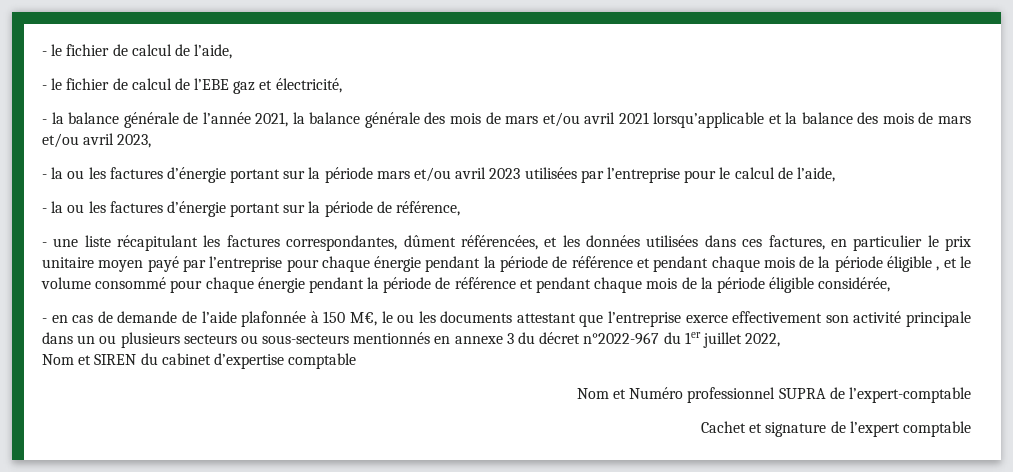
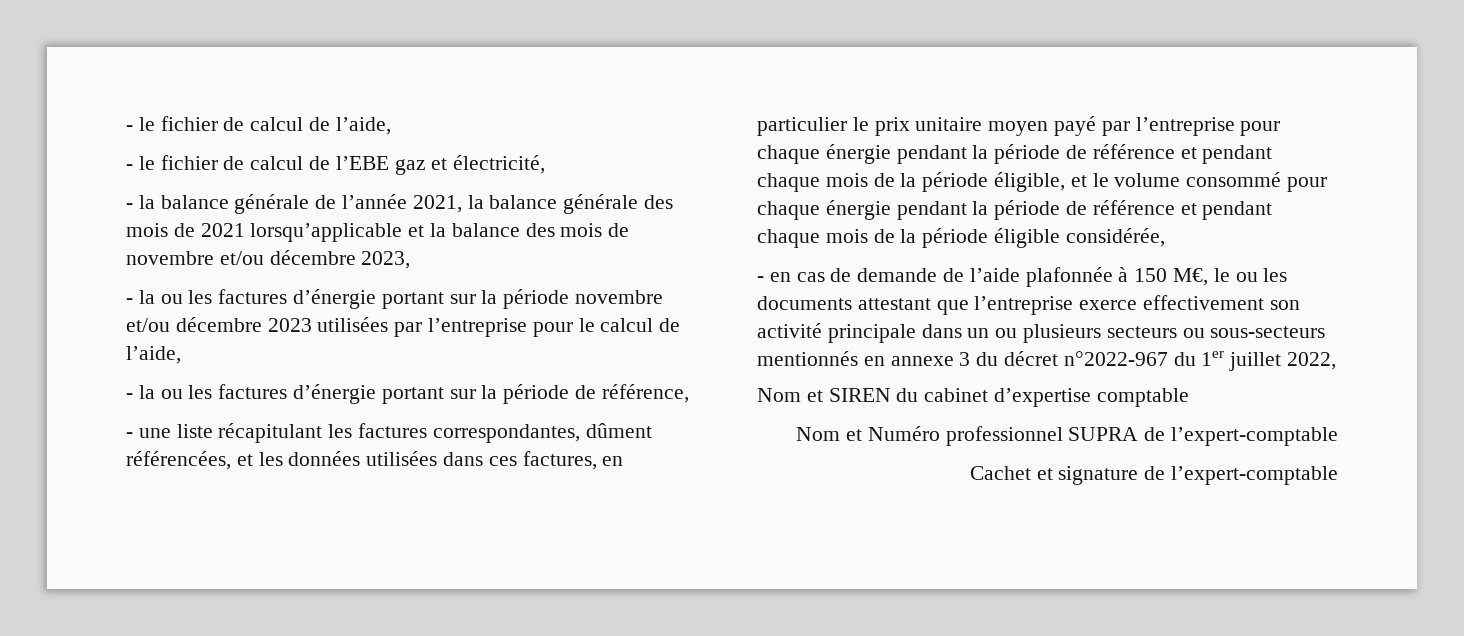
[505,112,616,127] mars et/ou avril -> (195, 230) none
[937,116,971,124] [42,133,115,148] mars et/ou avril -> [126,250,356,265] novembre et/ou décembre
[376,167,487,182] mars et/ou avril -> [575,290,664,304] [126,317,262,332] novembre et/ou décembre
[887,256,940,272] éligible , -> [994,172,1066,192] éligible,
[849,421,971,437] l’expert comptable -> [1171,466,1338,485] l’expert-comptable

